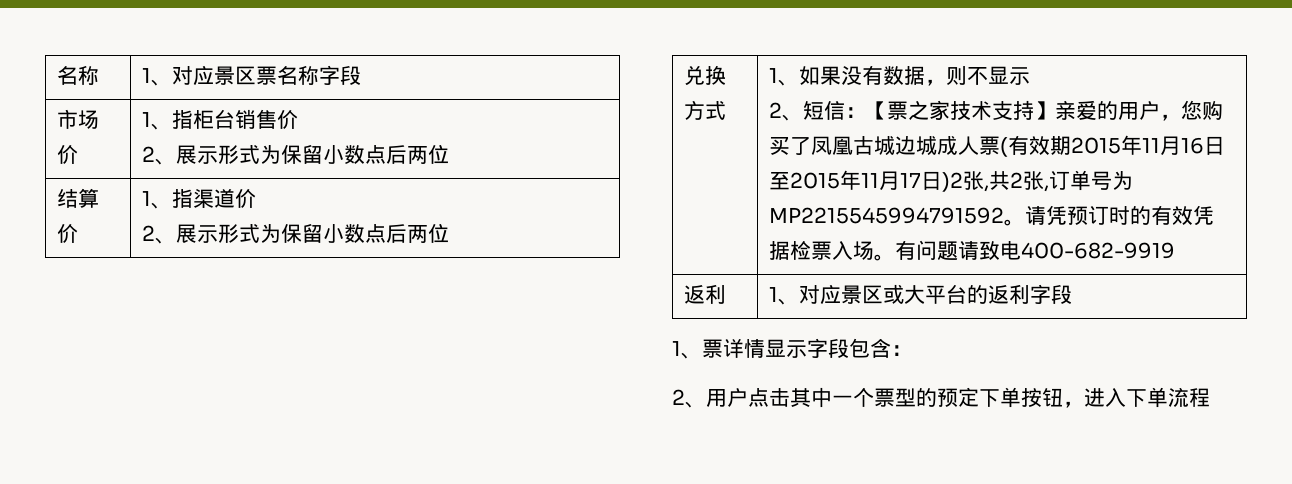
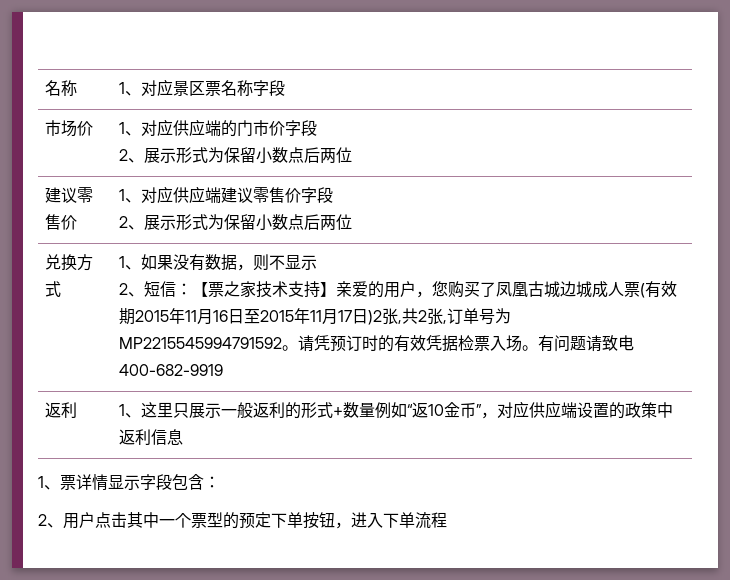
[172,109,299,129] [142,144,450,165] [57,188,100,208] [57,224,79,243] [142,188,257,209] 指柜台销售价 // 2、展示形式为保留小数点后两位 // 结算价 | 1、指渠道价 -> [140,119,317,137] [118,147,352,164] [44,187,93,203] [44,214,77,230] [118,186,333,203] 对应供应端的门市价字段 // 2、展示形式为保留小数点后两位 // 建议零售价 | 1、对应供应端建议零售价字段
[799,284,1073,304] 对应景区或大平台的返利字段 -> [140,401,673,419] [118,429,183,445] 这里只展示一般返利的形式+数量例如“返10金币”，对应供应端设置的政策中返利信息

